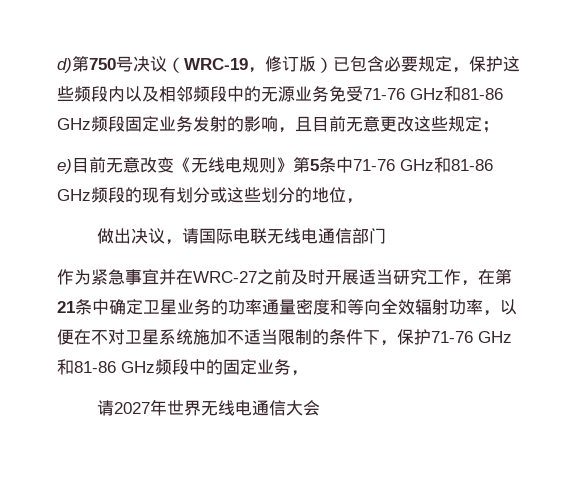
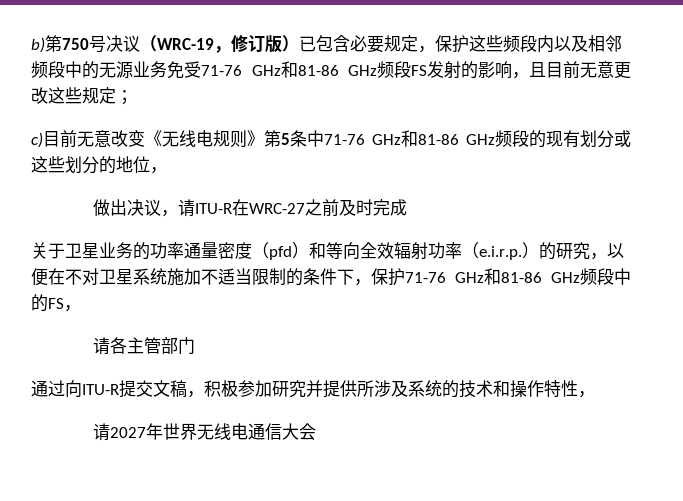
[57,58,72,73] d) -> [31,37,45,53] b)
[125,116,193,132] 固定业务 -> [410,65,427,76] FS
[57,159,72,174] e) -> [31,132,43,148] c)
[198,228,386,244] [57,269,512,286] [57,299,143,315] 国际电联无线电通信部门 // 作为紧急事宜并在WRC-27之前及时开展适当研究工作，在第21条中确定 -> [195,199,408,217] [31,242,65,259] ITU-R在WRC-27之前及时完成 // 关于
(330, 307) none -> [252,242,309,260] （pfd）
(483, 307) none -> [462,242,590,260] （e.i.r.p.）的研究
[223,359,291,375] 固定业务 -> [48,298,81,312] [93,337,196,355] [31,380,578,398] FS， // 请各主管部门 // 通过向ITU-R提交文稿，积极参加研究并提供所涉及系统的技术和操作特性

